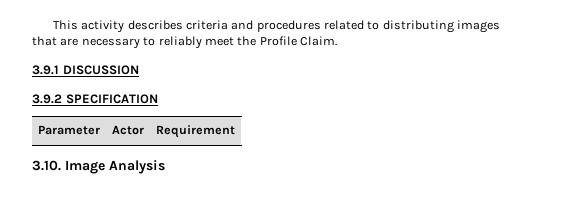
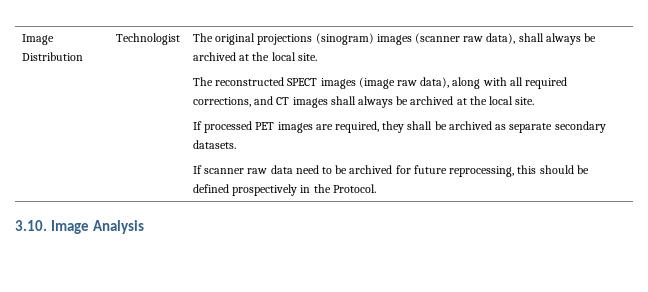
[52,20,501,33] [32,36,337,49] [32,65,139,75] [32,94,158,104] [37,125,100,135] [111,125,144,135] [155,125,235,138] This activity describes criteria and procedures related to distributing images that are necessary to reliably meet the Profile Claim. // 3.9.1 DISCUSSION // 3.9.2 SPECIFICATION // Parameter | Actor | Requirement -> [21,34,54,45] [21,52,83,61] [115,33,180,45] [192,33,597,45] [192,52,317,61] [192,77,568,89] [192,96,535,108] [192,121,606,133] [192,140,236,149] [192,165,589,177] [192,184,376,196] Image Distribution | Technologist | The original projections (sinogram) images (scanner raw data), shall always be archived at the local site. // The reconstructed SPECT images (image raw data), along with all required corrections, and CT images shall always be archived at the local site. // If processed PET images are required, they shall be archived as separate secondary datasets. // If scanner raw data need to be archived for future reprocessing, this should be defined prospectively in the Protocol.

